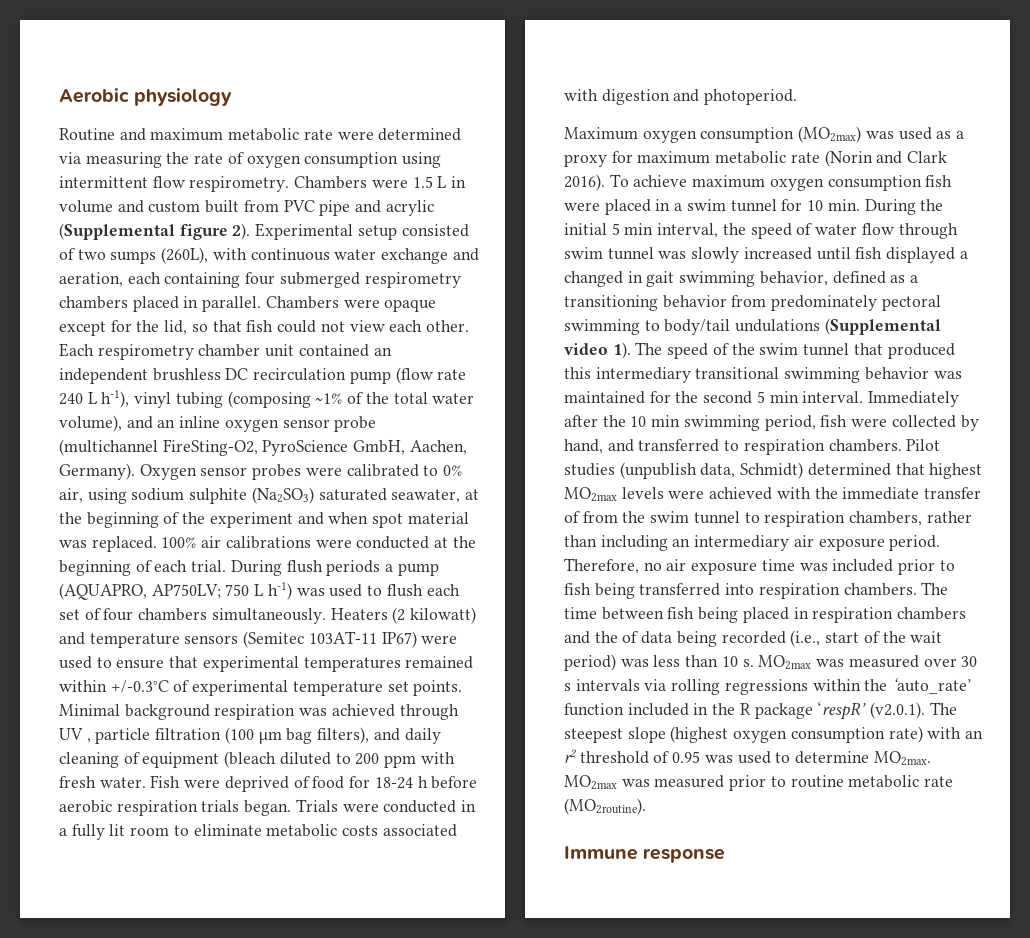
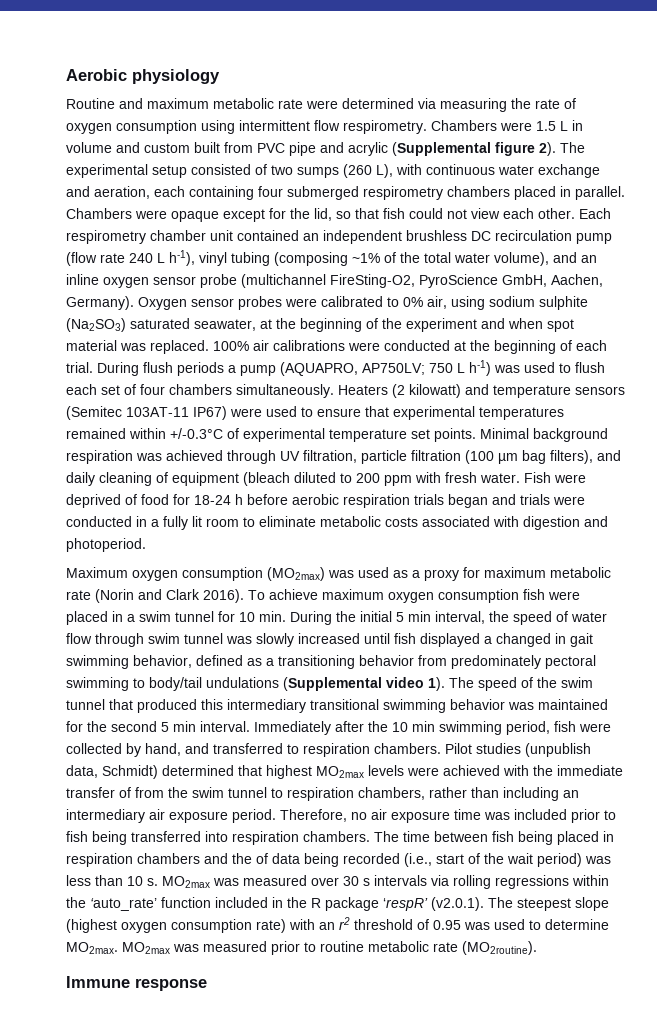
[255,223,354,240] Experimental -> [560,142,585,153] [66,164,148,178] The experimental
[161,247,209,264] (260L), -> [343,164,393,178] (260 L),
[86,738,91,743] , -> [303,450,357,463] filtration,
[244,799,338,816] began. Trials -> [448,494,550,508] began and trials

